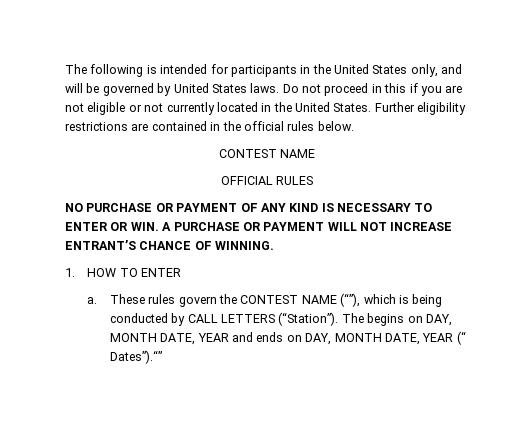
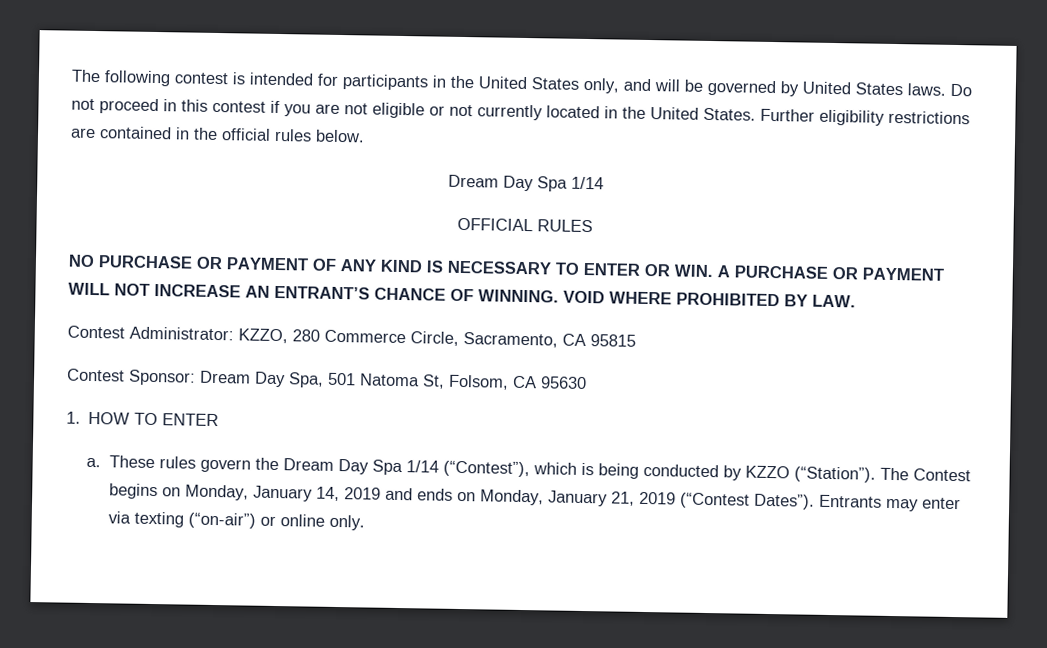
(144, 70) none -> [174,72,229,85] contest
(407, 88) none -> [212,100,266,113] contest
[218,149,316,158] CONTEST NAME -> [448,174,604,192] Dream Day Spa 1/14
(453, 226) none -> [245,285,270,298] AN
(275, 245) none -> [563,290,856,308] [67,325,636,348] [67,368,587,390] VOID WHERE PROHIBITED BY LAW. // Contest Administrator: KZZO, 280 Commerce Circle, Sacramento, CA 95815 // Contest Sponsor: Dream Day Spa, 501 Natoma St, Folsom, CA 95630
[240,293,361,307] CONTEST NAME (“”), -> [282,458,530,478] Dream Day Spa 1/14 (“Contest”),
[187,314,276,323] CALL LETTERS -> [744,465,790,479] KZZO
(364, 318) none -> [912,468,971,482] Contest
[425,314,452,326] [109,331,466,345] [109,350,162,364] DAY, MONTH DATE, YEAR and ends on DAY, MONTH DATE, YEAR (“ Dates”).“” -> [184,484,961,512] [107,511,365,531] Monday, January 14, 2019 and ends on Monday, January 21, 2019 (“Contest Dates”). Entrants may enter via texting (“on-air”) or online only.

